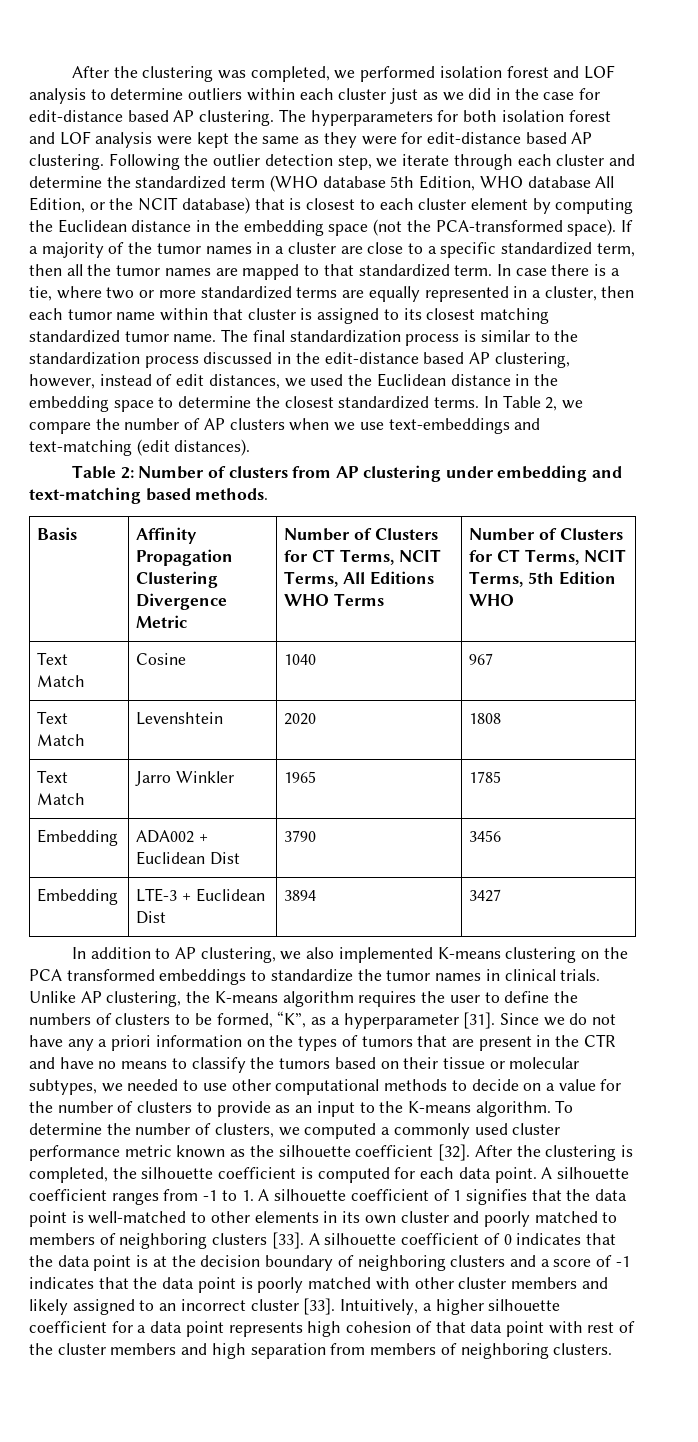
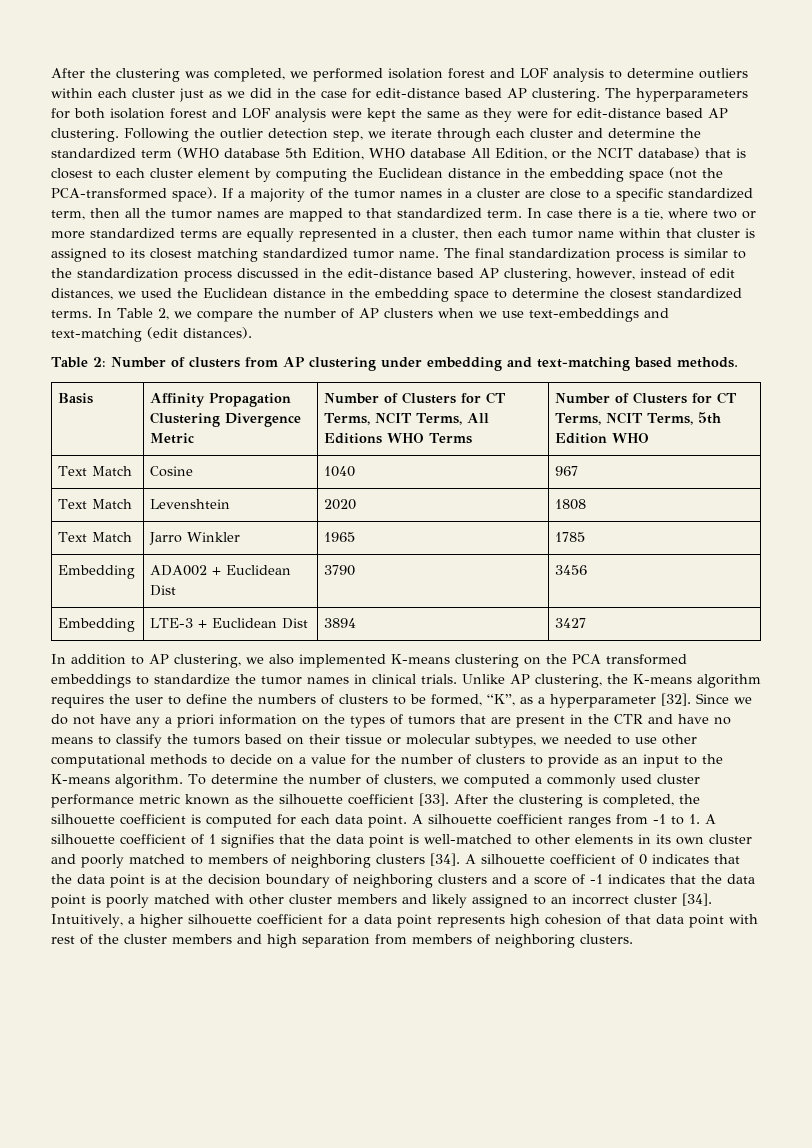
[463,1012,496,1029] [31]. -> [661,693,691,706] [32].
[438,1144,471,1161] [32]. -> [419,793,449,806] [33].
[271,1232,304,1249] [33]. -> [430,853,460,866] [34].
[303,1298,336,1315] [33]. -> [682,893,712,906] [34].

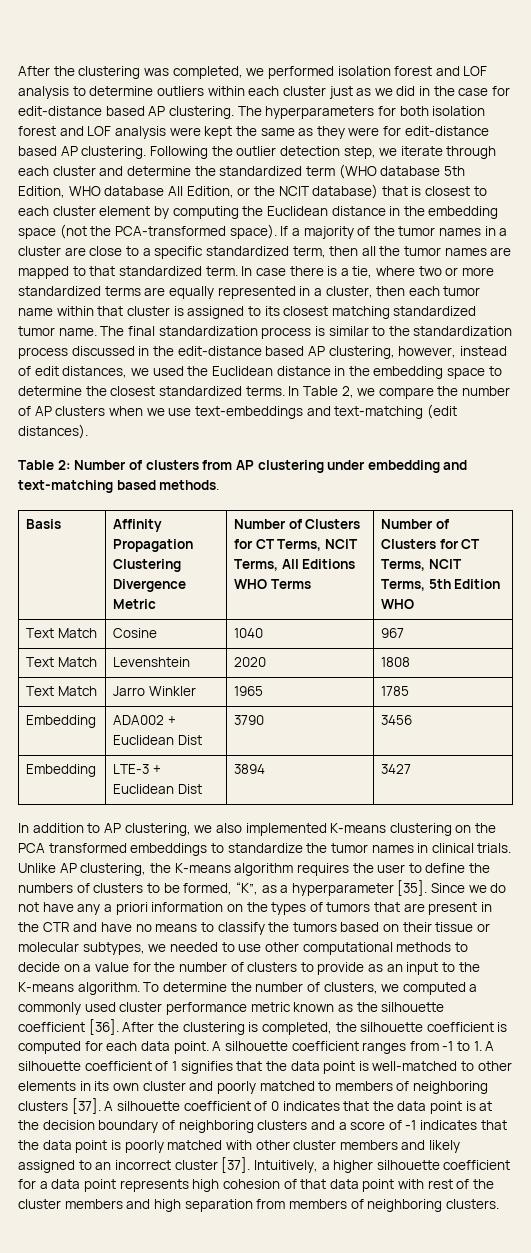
[661,693,691,706] [32]. -> [397,880,428,896] [35].
[419,793,449,806] [33]. -> [88,1019,119,1035] [36].
[430,853,460,866] [34]. -> [71,1098,101,1114] [37].
[682,893,712,906] [34]. -> [221,1157,251,1173] [37].

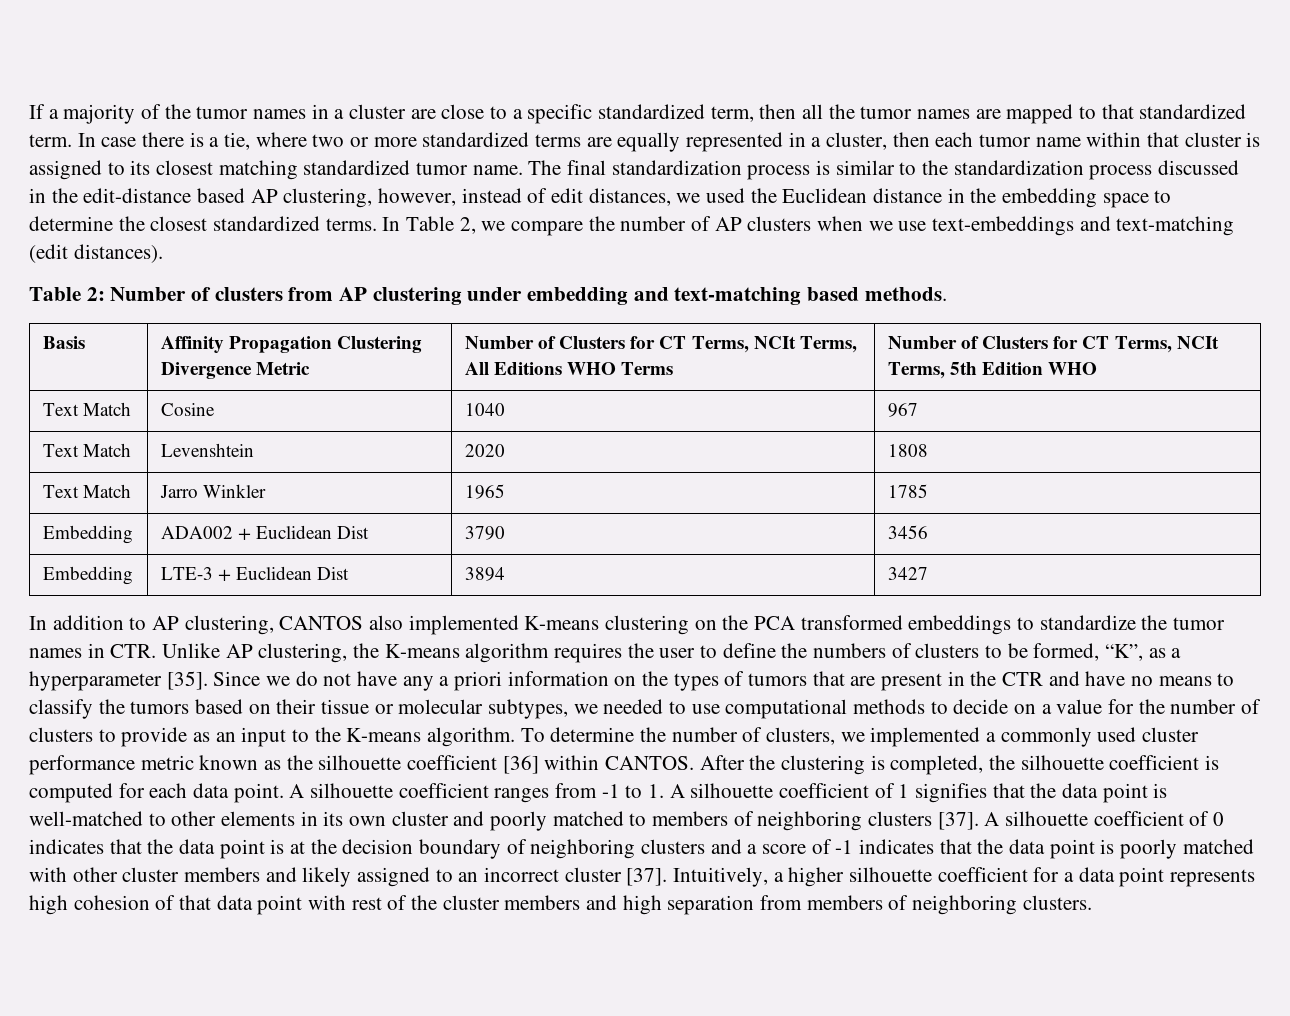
[18,66,488,79] [18,86,511,99] [18,106,486,119] [18,126,489,139] [18,146,497,159] [18,164,465,179] [18,184,487,199] [18,206,499,219] [18,224,277,239] After the clustering was completed, we performed isolation forest and LOF analysis to determine outliers within each cluster just as we did in the case for edit-distance based AP clustering. The hyperparameters for both isolation forest and LOF analysis were kept the same as they were for edit-distance based AP clustering. Following the outlier detection step, we iterate through each cluster and determine the standardized term (WHO database 5th Edition, WHO database All Edition, or the NCIT database) that is closest to each cluster element by computing the Euclidean distance in the embedding space (not the PCA-transformed space). -> (29, 111) none
[325,539,359,549] NCIT -> [753,336,796,349] NCIt
[428,559,462,569] NCIT -> [1176,336,1219,349] NCIt
[194,825,213,833] we -> [279,616,364,630] CANTOS
[431,843,512,853] clinical trials. -> [110,644,157,658] CTR.
[264,942,299,952] other -> (720, 709) none
[402,982,466,995] computed -> [870,727,981,747] implemented
[88,1019,119,1035] [36]. -> [502,755,695,774] [36] within CANTOS.

